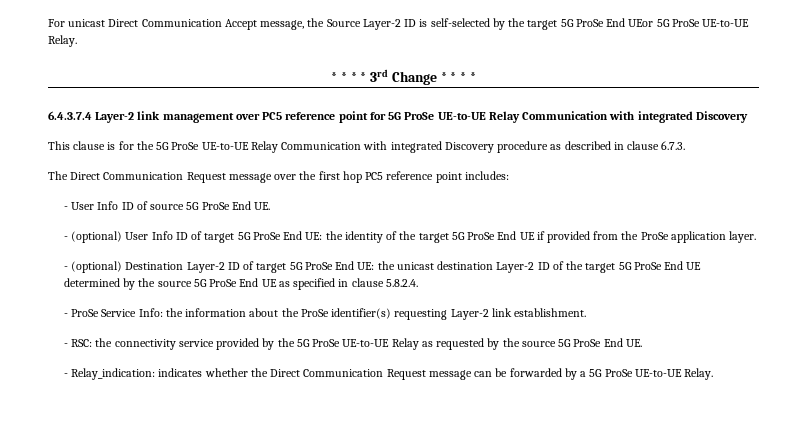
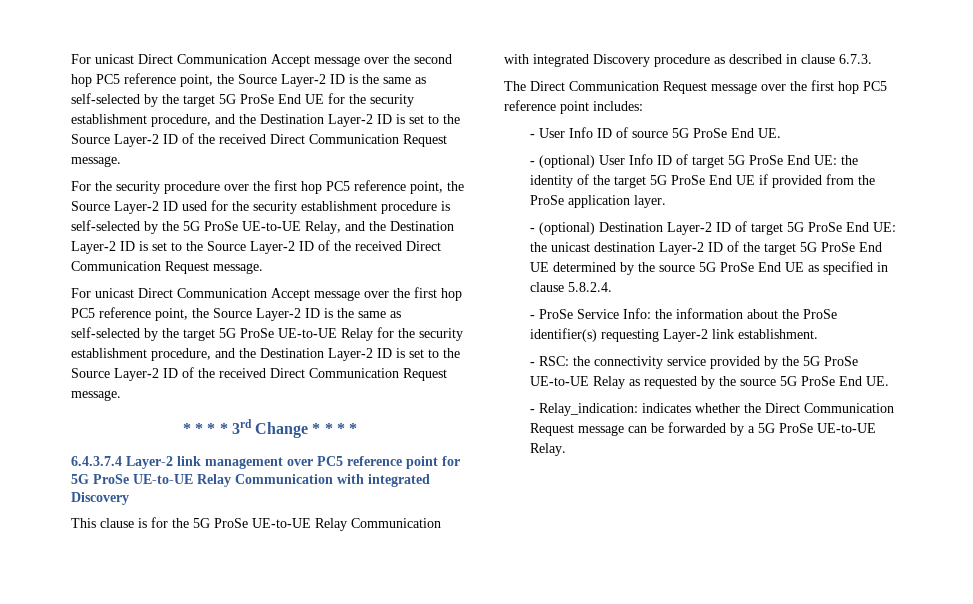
[48,18,428,30] For unicast Direct Communication Accept message, the Source Layer-2 ID is -> [71,54,452,67] [71,73,426,87] For unicast Direct Communication Accept message over the second hop PC5 reference point, the Source Layer-2 ID is the same as
[628,19,750,27] [48,35,77,47] UEor 5G ProSe UE-to-UE Relay. -> [305,93,414,107] [71,114,460,127] [71,133,447,147] [71,156,121,167] [71,180,464,194] [71,200,450,214] [71,220,454,234] [71,240,441,254] [71,261,263,274] [71,287,462,301] [71,307,401,321] [71,327,463,341] [71,348,460,361] [71,367,447,381] [71,390,121,401] UE for the security establishment procedure, and the Destination Layer-2 ID is set to the Source Layer-2 ID of the received Direct Communication Request message. // For the security procedure over the first hop PC5 reference point, the Source Layer-2 ID used for the security establishment procedure is self-selected by the 5G ProSe UE-to-UE Relay, and the Destination Layer-2 ID is set to the Source Layer-2 ID of the received Direct Communication Request message. // For unicast Direct Communication Accept message over the first hop PC5 reference point, the Source Layer-2 ID is the same as self-selected by the target 5G ProSe UE-to-UE Relay for the security establishment procedure, and the Destination Layer-2 ID is set to the Source Layer-2 ID of the received Direct Communication Request message.

